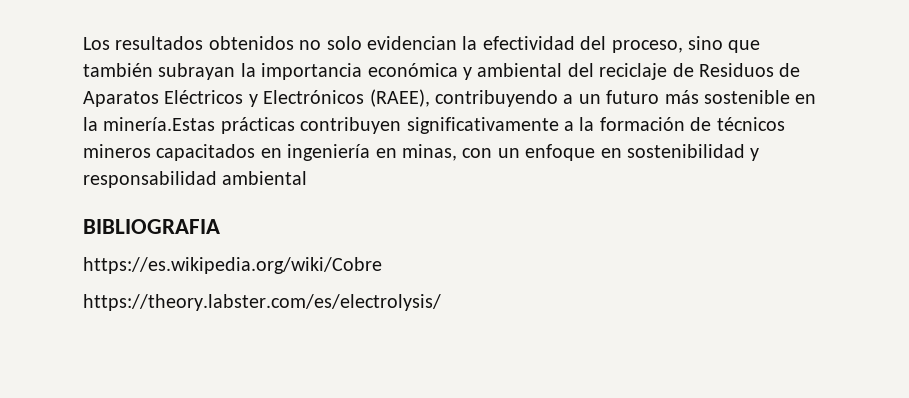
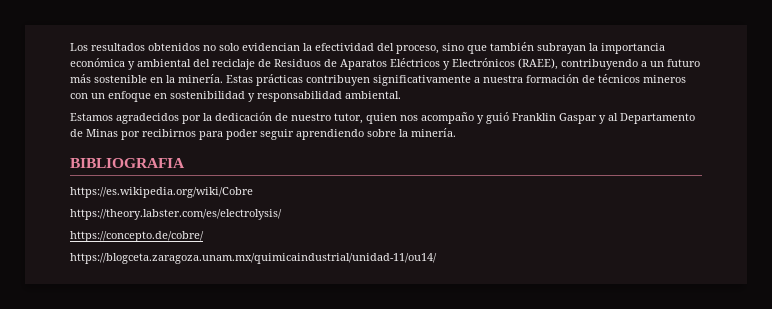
[103,117,216,131] minería.Estas -> [178,74,253,83] minería. Estas
[579,117,595,131] la -> [483,75,523,83] nuestra
[156,144,457,161] capacitados en ingeniería en minas, -> (686, 79) none
[222,171,308,185] ambiental -> [345,91,401,99] [70,112,695,124] [70,128,456,140] ambiental. // Estamos agradecidos por la dedicación de nuestro tutor, quien nos acompaño y guió Franklin Gaspar y al Departamento de Minas por recibirnos para poder seguir aprendiendo sobre la minería.
(441, 302) none -> [70,231,204,242] [70,253,437,264] // https://concepto.de/cobre/ // https://blogceta.zaragoza.unam.mx/quimicaindustrial/unidad-11/ou14/

